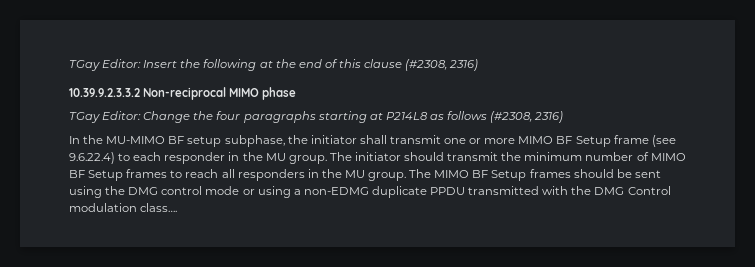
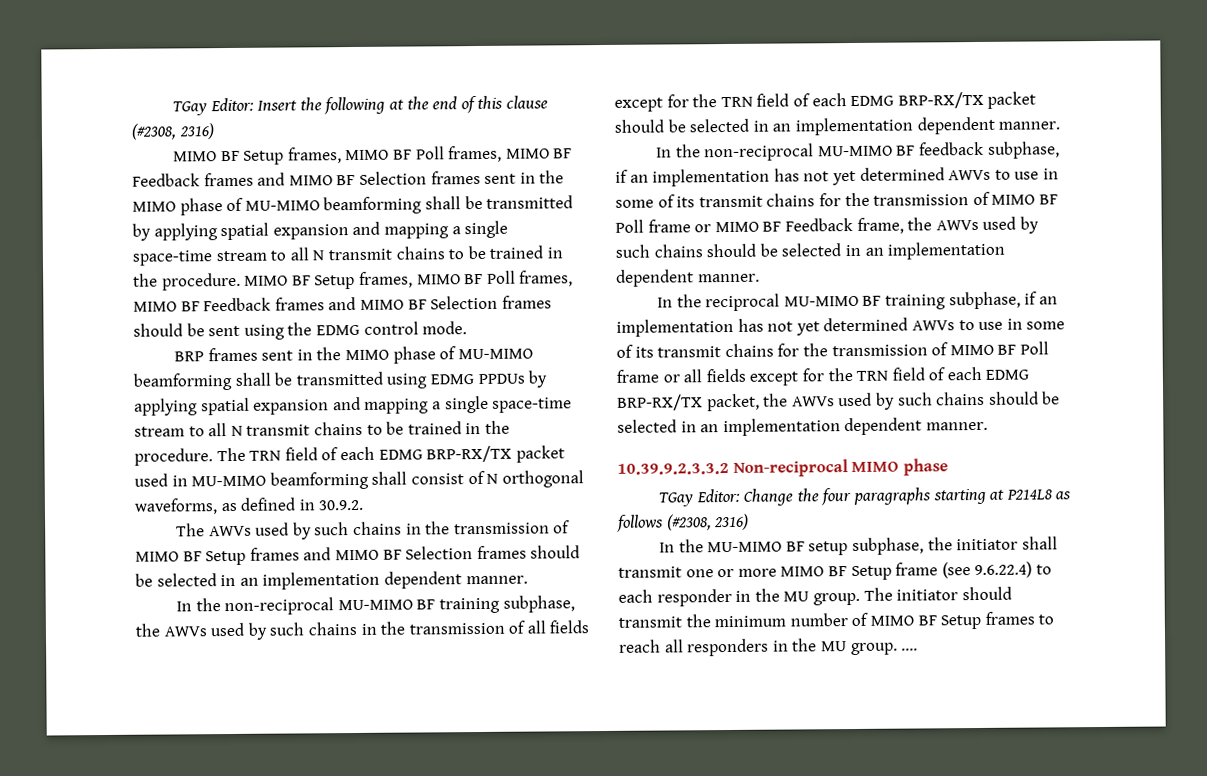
(479, 65) none -> [173,145,573,165] [132,170,565,187] [132,195,574,216] [132,220,509,241] [132,245,563,266] [133,270,574,291] [133,295,552,312] [133,321,468,340] [174,346,533,364] [133,370,548,391] [134,395,573,416] [134,420,510,437] [134,445,565,466] [134,470,584,490] [134,497,364,515] [176,520,571,540] [135,545,581,566] [135,571,528,590] [176,595,575,616] [135,620,590,640] [614,91,1037,112] [614,116,1061,136] [656,141,1060,162] [615,167,1059,187] [615,191,1058,208] [615,216,1039,234] [615,241,1006,260] [616,269,760,287] [657,291,1058,312] [616,317,1066,337] [616,341,1049,358] [616,366,1030,386] [617,391,1061,412] [617,417,988,437] // MIMO BF Setup frames, MIMO BF Poll frames, MIMO BF Feedback frames and MIMO BF Selection frames sent in the MIMO phase of MU-MIMO beamforming shall be transmitted by applying spatial expansion and mapping a single space-time stream to all N transmit chains to be trained in the procedure. MIMO BF Setup frames, MIMO BF Poll frames, MIMO BF Feedback frames and MIMO BF Selection frames should be sent using the EDMG control mode. // BRP frames sent in the MIMO phase of MU-MIMO beamforming shall be transmitted using EDMG PPDUs by applying spatial expansion and mapping a single space-time stream to all N transmit chains to be trained in the procedure. The TRN field of each EDMG BRP-RX/TX packet used in MU-MIMO beamforming shall consist of N orthogonal waveforms, as defined in 30.9.2. // The AWVs used by such chains in the transmission of MIMO BF Setup frames and MIMO BF Selection frames should be selected in an implementation dependent manner. // In the non-reciprocal MU-MIMO BF training subphase, the AWVs used by such chains in the transmission of all fields except for the TRN field of each EDMG BRP-RX/TX packet should be selected in an implementation dependent manner. // In the non-reciprocal MU-MIMO BF feedback subphase, if an implementation has not yet determined AWVs to use in some of its transmit chains for the transmission of MIMO BF Poll frame or MIMO BF Feedback frame, the AWVs used by such chains should be selected in an implementation dependent manner. // In the reciprocal MU-MIMO BF training subphase, if an implementation has not yet determined AWVs to use in some of its transmit chains for the transmission of MIMO BF Poll frame or all fields except for the TRN field of each EDMG BRP-RX/TX packet, the AWVs used by such chains should be selected in an implementation dependent manner.
[409,169,661,181] [69,186,671,198] [69,203,178,212] The MIMO BF Setup frames should be sent using the DMG control mode or using a non-EDMG duplicate PPDU transmitted with the DMG Control modulation class…. -> [901,648,919,651] ….

